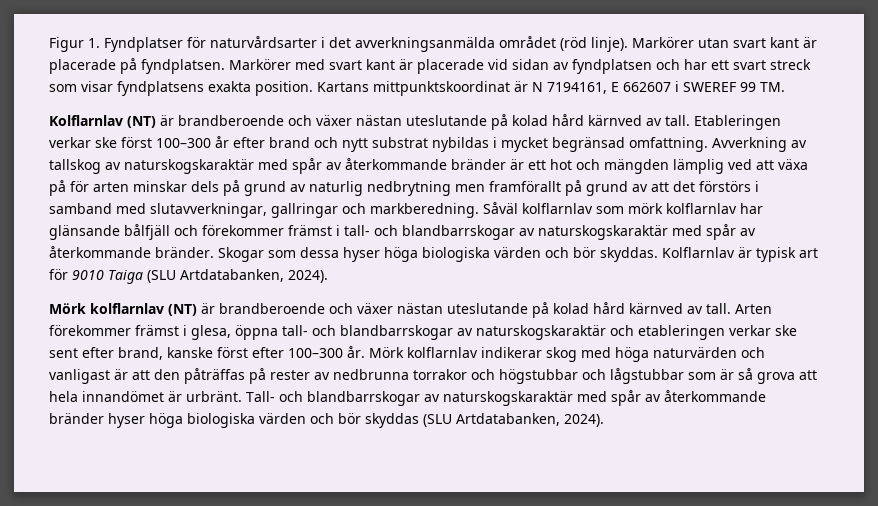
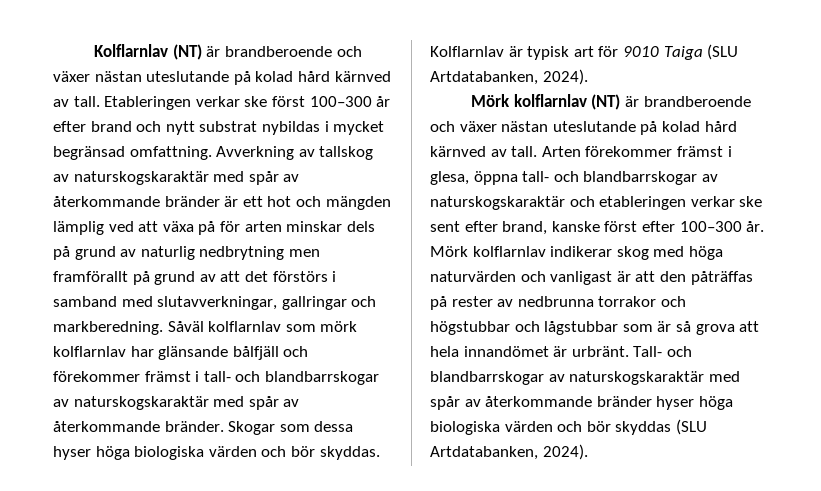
[49,36,817,52] [49,58,811,74] [49,81,785,96] Figur 1. Fyndplatser för naturvårdsarter i det avverkningsanmälda området (röd linje). Markörer utan svart kant är placerade på fyndplatsen. Markörer med svart kant är placerade vid sidan av fyndplatsen och har ett svart streck som visar fyndplatsens exakta position. Kartans mittpunktskoordinat är N 7194161, E 662607 i SWEREF 99 TM. // -> (94, 50) none

